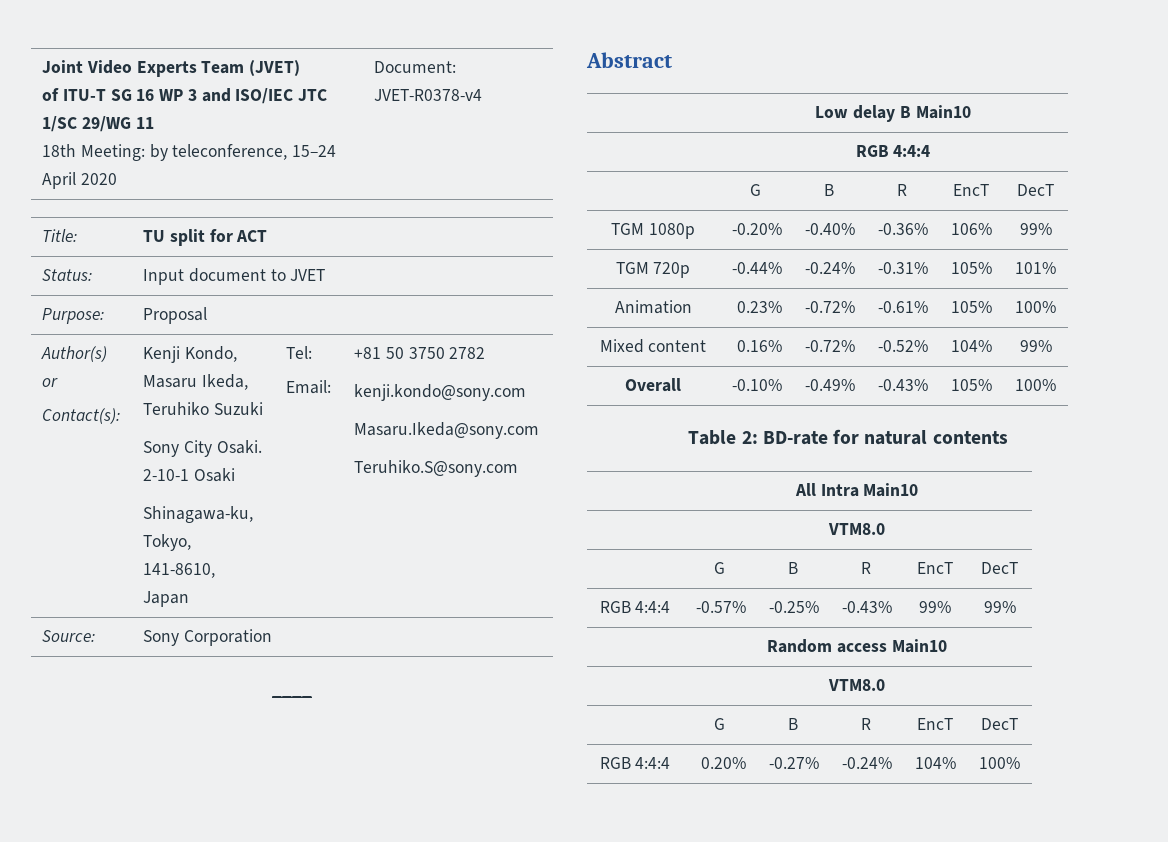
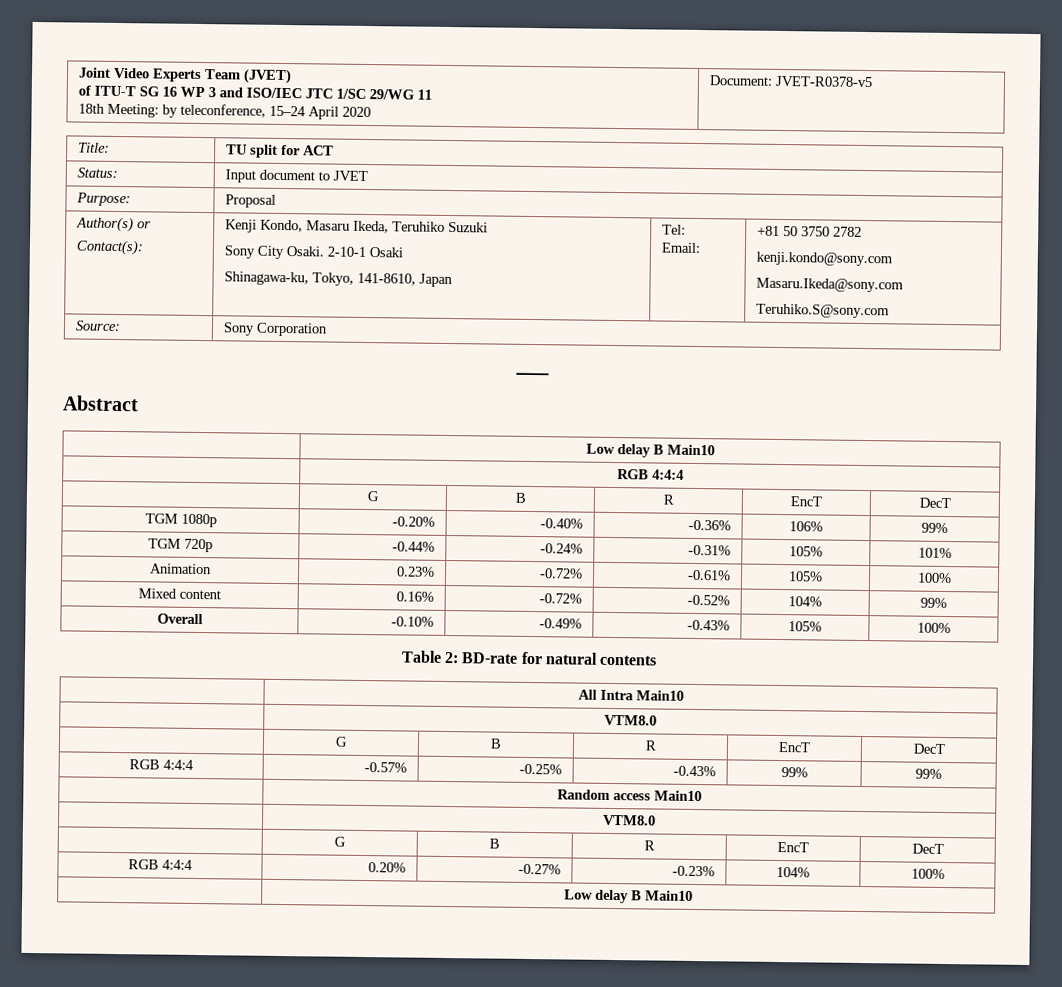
[374,89,483,101] JVET-R0378-v4 -> [775,75,874,88] JVET-R0378-v5
[841,757,892,769] -0.24% -> [671,865,715,877] -0.23%
(1020, 763) none -> [564,889,693,904] // | Low delay B Main10

